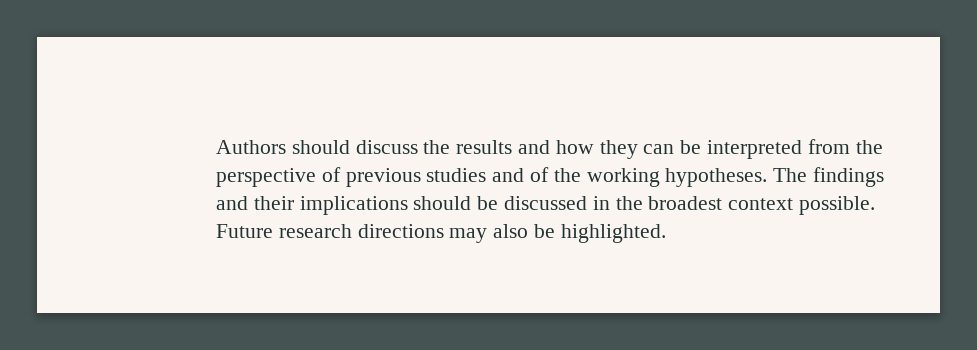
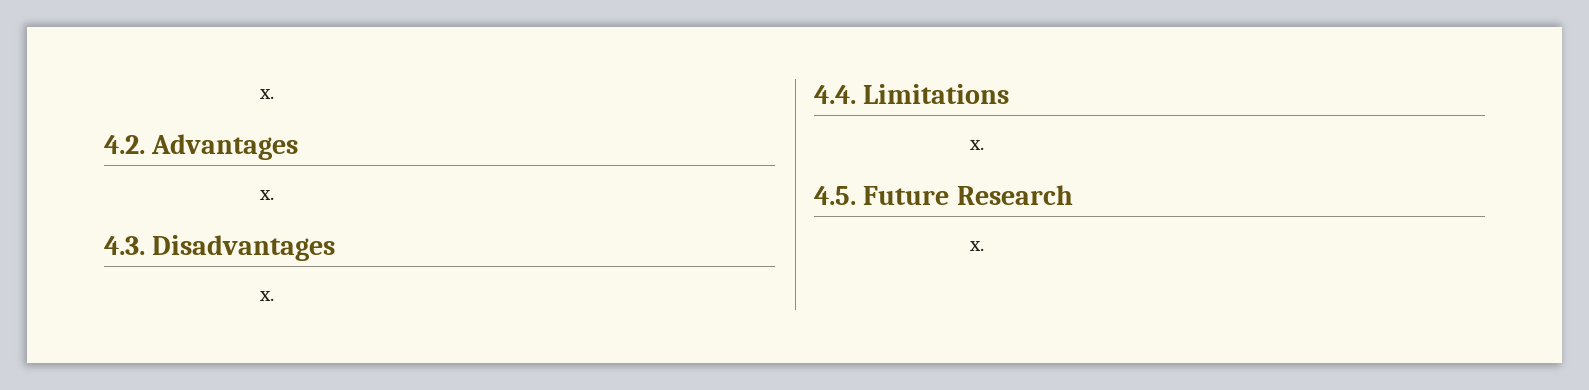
[215,139,883,159] [215,167,885,187] [215,196,876,215] [215,224,666,243] Authors should discuss the results and how they can be interpreted from the perspective of previous studies and of the working hypotheses. The findings and their implications should be discussed in the broadest context possible. Future research directions may also be highlighted. -> [259,89,275,99] [104,134,299,160] [259,190,275,200] [104,235,336,261] [259,291,275,301] [814,84,1010,104] [969,140,985,150] [814,185,1073,205] [969,241,985,251] x. // 4.2. Advantages // x. // 4.3. Disadvantages // x. // 4.4. Limitations // x. // 4.5. Future Research // x.

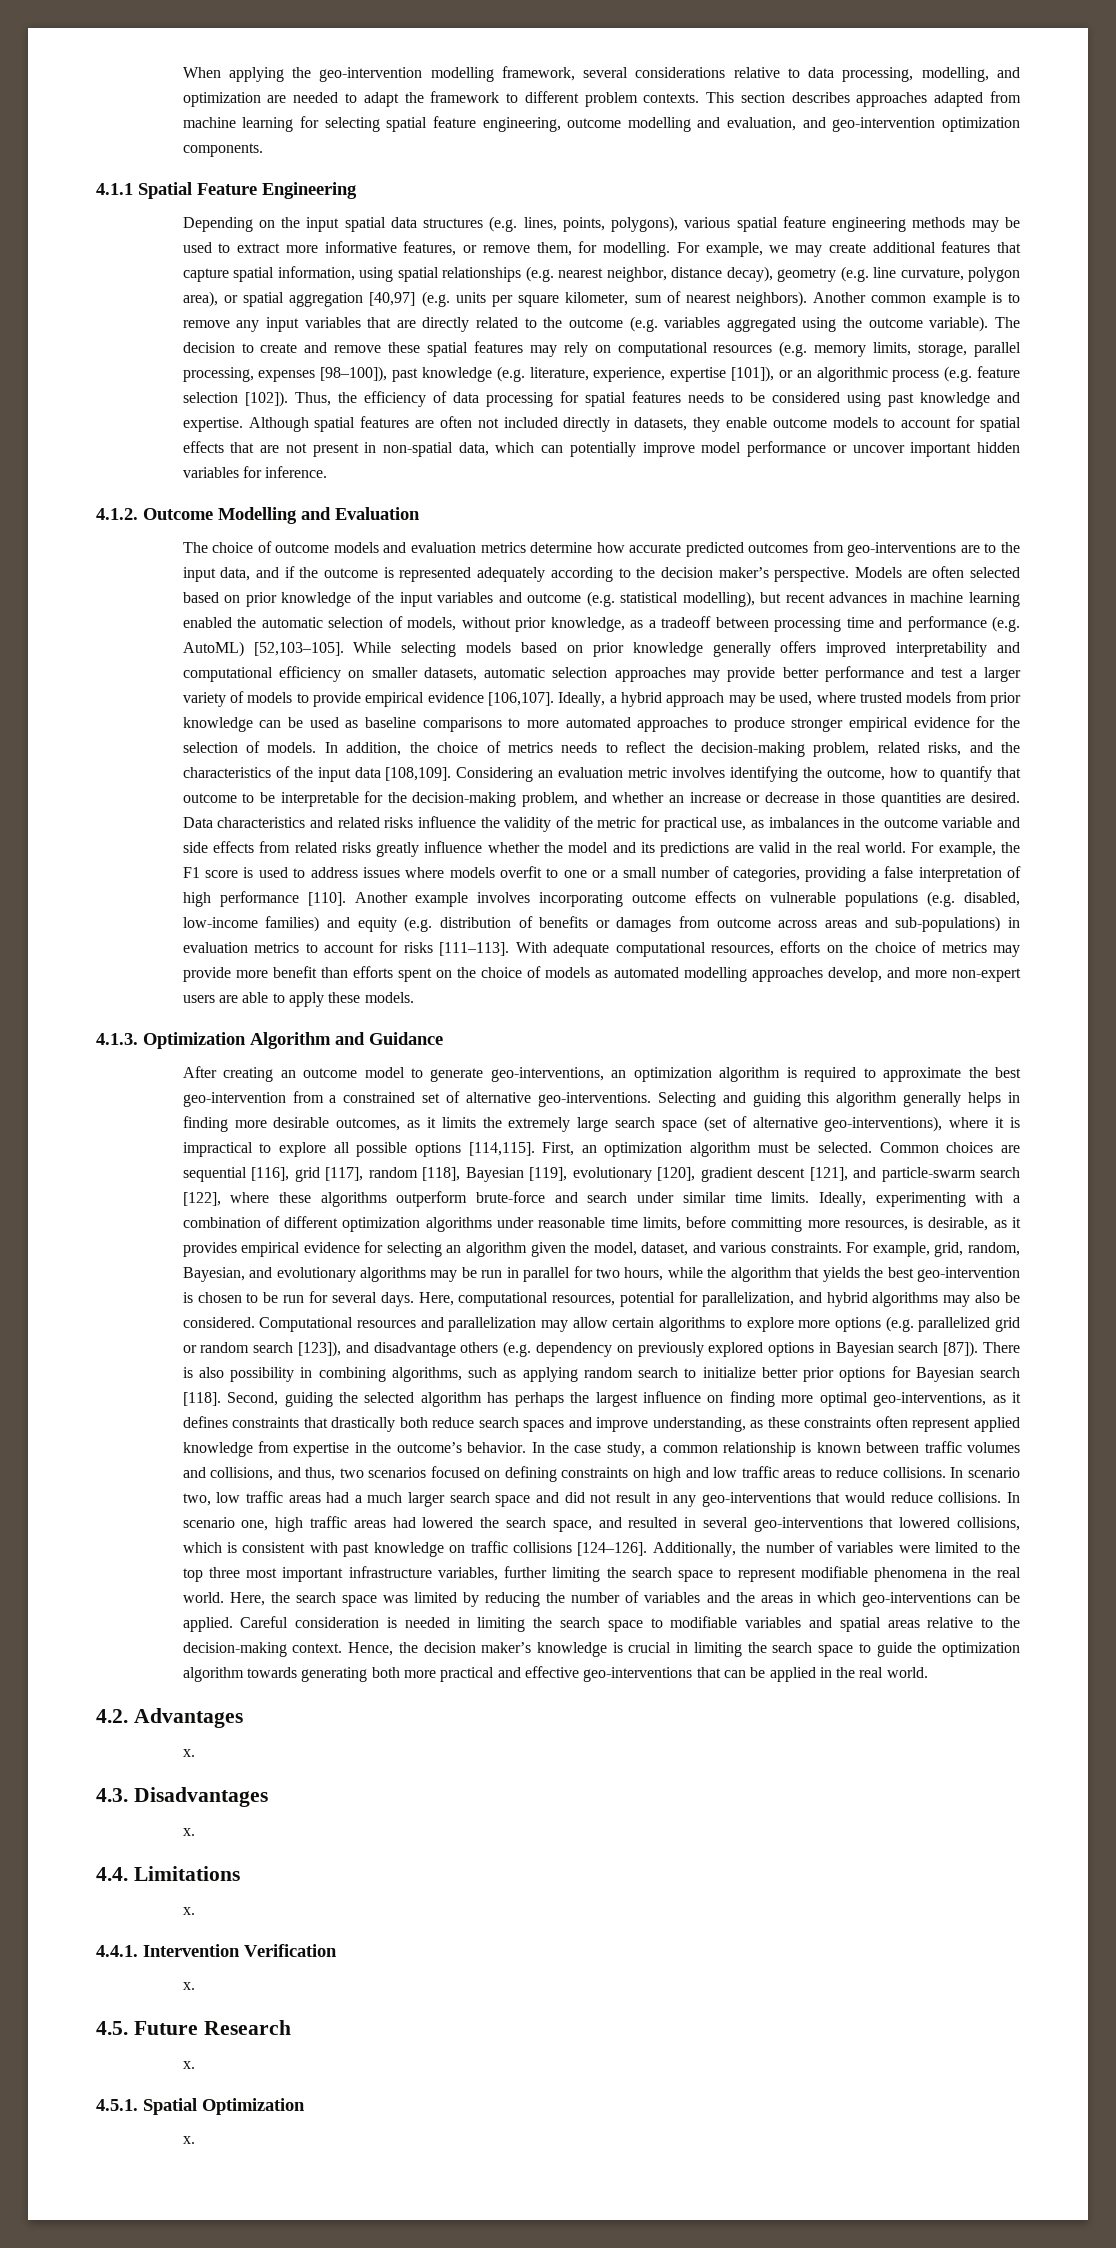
[259,89,275,99] x. -> [182,66,1020,82] [182,91,1021,107] [182,116,1021,132] [182,143,263,157] [96,182,357,199] [182,216,1020,232] [182,241,1021,257] [182,266,1020,282] [182,291,1020,307] [182,316,1021,332] [182,341,1021,357] [182,366,1021,382] [182,391,1021,407] [182,416,1021,432] [182,441,1021,457] [182,466,328,478] [96,507,420,524] [182,541,1021,557] [182,566,1020,582] [182,591,1021,607] [182,616,1020,632] [182,641,1020,657] [182,666,1022,682] [182,691,1021,707] [182,716,1020,732] [182,741,1020,757] [182,766,1022,782] [182,791,1021,807] [182,816,1021,832] [182,841,1021,857] [182,866,1022,882] [182,891,1020,907] [182,916,1020,932] [182,941,1021,957] [182,966,1022,982] [182,992,414,1007] [96,1032,443,1049] [182,1066,1021,1082] [182,1091,1020,1107] [182,1116,1020,1132] [182,1142,1020,1157] [182,1167,1020,1182] [182,1191,1021,1207] [182,1216,1021,1232] [182,1241,1021,1257] [182,1266,1021,1282] [182,1291,1021,1307] [182,1316,1021,1332] [182,1341,1020,1357] [182,1366,1020,1382] [182,1391,1022,1407] [182,1416,1020,1432] [182,1441,1020,1457] [182,1466,1020,1482] [182,1491,1020,1507] [182,1516,1020,1532] [182,1541,1020,1557] [182,1566,1021,1582] [182,1591,1021,1607] [182,1616,1020,1632] [182,1642,1021,1657] [182,1666,928,1682] When applying the geo-intervention modelling framework, several considerations relative to data processing, modelling, and optimization are needed to adapt the framework to different problem contexts. This section describes approaches adapted from machine learning for selecting spatial feature engineering, outcome modelling and evaluation, and geo-intervention optimization components. // 4.1.1 Spatial Feature Engineering // Depending on the input spatial data structures (e.g. lines, points, polygons), various spatial feature engineering methods may be used to extract more informative features, or remove them, for modelling. For example, we may create additional features that capture spatial information, using spatial relationships (e.g. nearest neighbor, distance decay), geometry (e.g. line curvature, polygon area), or spatial aggregation [40,97] (e.g. units per square kilometer, sum of nearest neighbors). Another common example is to remove any input variables that are directly related to the outcome (e.g. variables aggregated using the outcome variable). The decision to create and remove these spatial features may rely on computational resources (e.g. memory limits, storage, parallel processing, expenses [98–100]), past knowledge (e.g. literature, experience, expertise [101]), or an algorithmic process (e.g. feature selection [102]). Thus, the efficiency of data processing for spatial features needs to be considered using past knowledge and expertise. Although spatial features are often not included directly in datasets, they enable outcome models to account for spatial effects that are not present in non-spatial data, which can potentially improve model performance or uncover important hidden variables for inference. // 4.1.2. Outcome Modelling and Evaluation // The choice of outcome models and evaluation metrics determine how accurate predicted outcomes from geo-interventions are to the input data, and if the outcome is represented adequately according to the decision maker’s perspective. Models are often selected based on prior knowledge of the input variables and outcome (e.g. statistical modelling), but recent advances in machine learning enabled the automatic selection of models, without prior knowledge, as a tradeoff between processing time and performance (e.g. AutoML) [52,103–105]. While selecting models based on prior knowledge generally offers improved interpretability and computational efficiency on smaller datasets, automatic selection approaches may provide better performance and test a larger variety of models to provide empirical evidence [106,107]. Ideally, a hybrid approach may be used, where trusted models from prior knowledge can be used as baseline comparisons to more automated approaches to produce stronger empirical evidence for the selection of models. In addition, the choice of metrics needs to reflect the decision-making problem, related risks, and the characteristics of the input data [108,109]. Considering an evaluation metric involves identifying the outcome, how to quantify that outcome to be interpretable for the decision-making problem, and whether an increase or decrease in those quantities are desired. Data characteristics and related risks influence the validity of the metric for practical use, as imbalances in the outcome variable and side effects from related risks greatly influence whether the model and its predictions are valid in the real world. For example, the F1 score is used to address issues where models overfit to one or a small number of categories, providing a false interpretation of high performance [110]. Another example involves incorporating outcome effects on vulnerable populations (e.g. disabled, low-income families) and equity (e.g. distribution of benefits or damages from outcome across areas and sub-populations) in evaluation metrics to account for risks [111–113]. With adequate computational resources, efforts on the choice of metrics may provide more benefit than efforts spent on the choice of models as automated modelling approaches develop, and more non-expert users are able to apply these models. // 4.1.3. Optimization Algorithm and Guidance // After creating an outcome model to generate geo-interventions, an optimization algorithm is required to approximate the best geo-intervention from a constrained set of alternative geo-interventions. Selecting and guiding this algorithm generally helps in finding more desirable outcomes, as it limits the extremely large search space (set of alternative geo-interventions), where it is impractical to explore all possible options [114,115]. First, an optimization algorithm must be selected. Common choices are sequential [116], grid [117], random [118], Bayesian [119], evolutionary [120], gradient descent [121], and particle-swarm search [122], where these algorithms outperform brute-force and search under similar time limits. Ideally, experimenting with a combination of different optimization algorithms under reasonable time limits, before committing more resources, is desirable, as it provides empirical evidence for selecting an algorithm given the model, dataset, and various constraints. For example, grid, random, Bayesian, and evolutionary algorithms may be run in parallel for two hours, while the algorithm that yields the best geo-intervention is chosen to be run for several days. Here, computational resources, potential for parallelization, and hybrid algorithms may also be considered. Computational resources and parallelization may allow certain algorithms to explore more options (e.g. parallelized grid or random search [123]), and disadvantage others (e.g. dependency on previously explored options in Bayesian search [87]). There is also possibility in combining algorithms, such as applying random search to initialize better prior options for Bayesian search [118]. Second, guiding the selected algorithm has perhaps the largest influence on finding more optimal geo-interventions, as it defines constraints that drastically both reduce search spaces and improve understanding, as these constraints often represent applied knowledge from expertise in the outcome’s behavior. In the case study, a common relationship is known between traffic volumes and collisions, and thus, two scenarios focused on defining constraints on high and low traffic areas to reduce collisions. In scenario two, low traffic areas had a much larger search space and did not result in any geo-interventions that would reduce collisions. In scenario one, high traffic areas had lowered the search space, and resulted in several geo-interventions that lowered collisions, which is consistent with past knowledge on traffic collisions [124–126]. Additionally, the number of variables were limited to the top three most important infrastructure variables, further limiting the search space to represent modifiable phenomena in the real world. Here, the search space was limited by reducing the number of variables and the areas in which geo-interventions can be applied. Careful consideration is needed in limiting the search space to modifiable variables and spatial areas relative to the decision-making context. Hence, the decision maker’s knowledge is crucial in limiting the search space to guide the optimization algorithm towards generating both more practical and effective geo-interventions that can be applied in the real world.
(985, 145) none -> [96,1944,337,1957] [182,1982,195,1990] // 4.4.1. Intervention Verification // x.
(985, 246) none -> [96,2098,305,2115] [182,2136,195,2144] // 4.5.1. Spatial Optimization // x.

